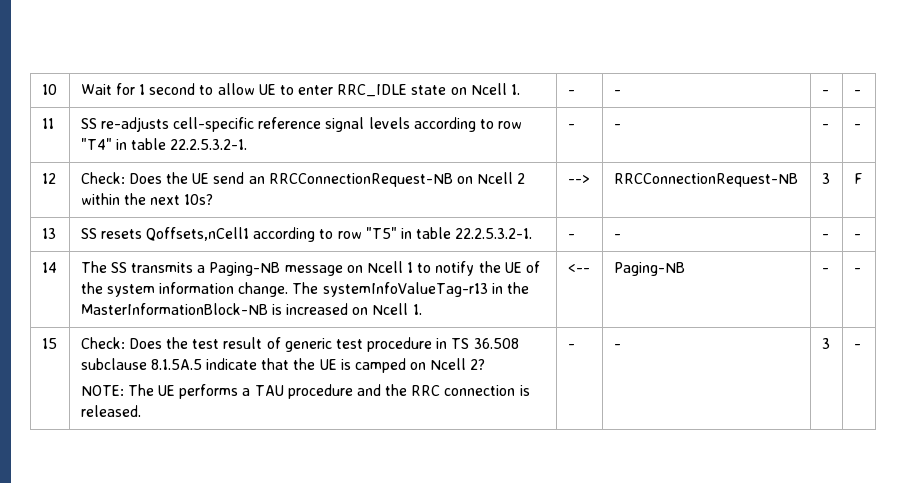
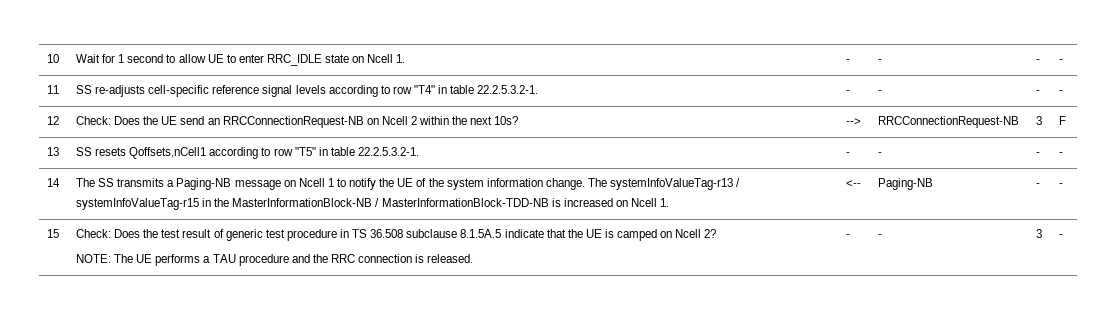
(488, 289) none -> [736,178,741,187] [76,198,200,210] / systemInfoValueTag-r15
(268, 309) none -> [375,198,549,207] / MasterInformationBlock-TDD-NB

